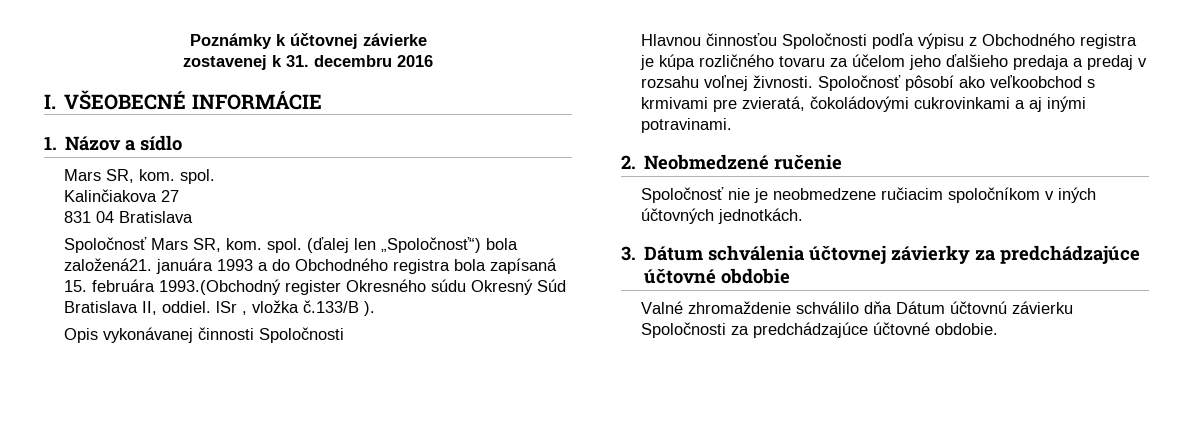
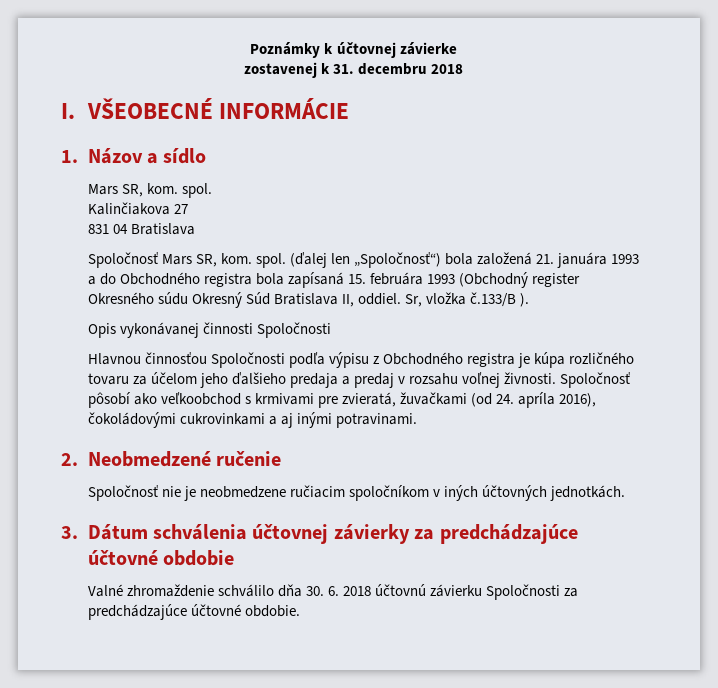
[397,55,433,67] 2016 -> [431,64,464,74] 2018
[64,258,153,271] založená21. -> [477,252,555,265] založená 21.
[159,279,282,295] 1993.(Obchodný -> [426,272,529,288] 1993 (Obchodný
[216,301,248,315] lSr , -> [404,294,422,307] Sr,
(806, 103) none -> [399,392,597,408] žuvačkami (od 24. apríla 2016),
[896,301,946,314] Dátum -> [305,586,371,596] 30. 6. 2018

